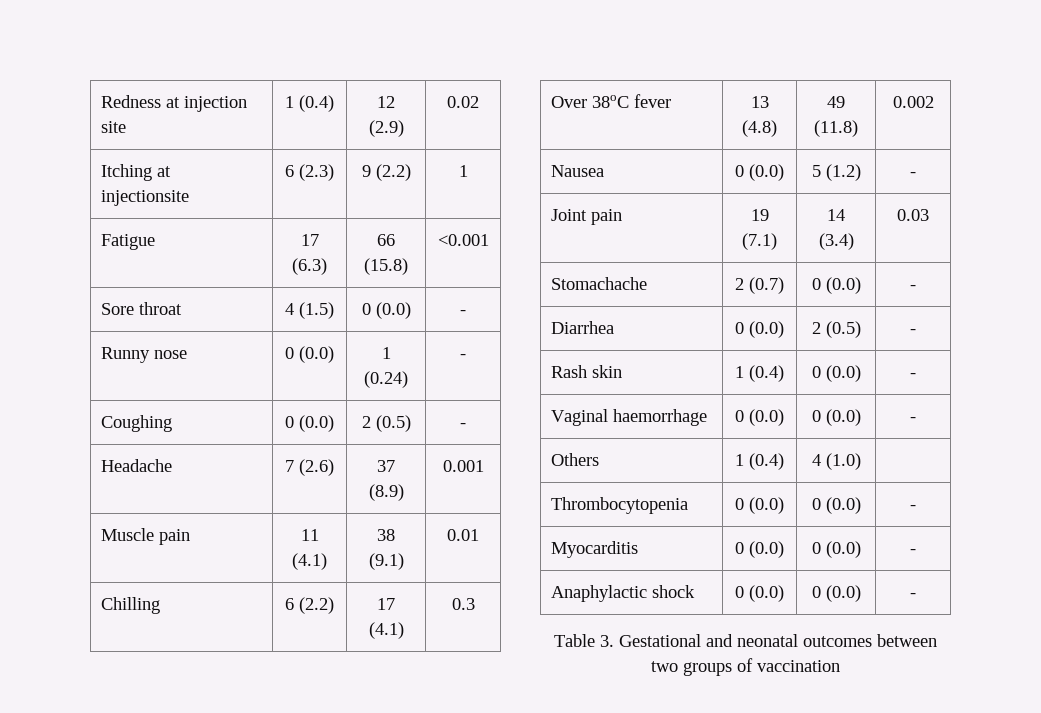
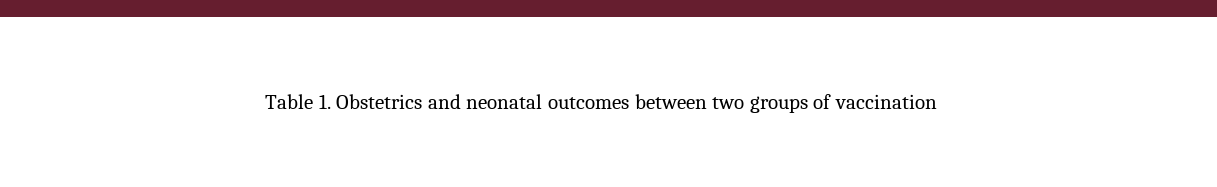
[101,95,248,112] [101,121,127,133] [285,95,334,112] [377,96,395,108] [368,120,404,137] [447,96,479,108] [101,164,172,181] [101,190,190,206] [285,164,334,181] [361,164,411,181] [458,165,468,177] [101,234,156,250] [300,234,319,246] [292,258,327,275] [377,234,395,246] [364,258,408,275] [437,234,489,246] [101,302,183,315] [285,302,334,319] [361,302,411,319] [460,310,466,315] [101,347,188,363] [285,346,334,363] [381,347,391,359] [364,371,408,388] [460,354,466,359] [101,415,173,432] [285,415,334,432] [361,415,411,432] [460,423,466,428] [101,459,173,472] [285,459,334,476] [377,460,395,472] [368,484,404,501] [442,460,484,472] [101,528,191,545] [300,529,319,541] [292,553,327,570] [377,529,395,541] [368,553,404,570] [447,529,479,541] [101,597,161,614] [285,597,334,614] [377,598,395,610] [368,622,404,639] [451,598,475,610] [551,94,672,108] [750,96,769,108] [742,120,777,137] [827,96,845,108] [814,120,858,137] [892,96,934,108] [551,165,605,177] [735,164,784,181] [811,164,861,181] [910,172,916,177] [551,209,623,225] [750,209,769,221] [742,233,777,250] [827,209,845,221] [818,233,854,250] [897,209,929,221] [551,277,648,290] [735,277,784,294] [811,277,861,294] [910,285,916,290] [551,321,615,334] [735,321,784,338] [811,321,861,338] [910,329,916,334] [551,365,623,378] [735,365,784,382] [811,365,861,382] [910,373,916,378] [551,409,708,426] [735,409,784,426] [811,409,861,426] [910,417,916,422] [551,453,600,466] [735,453,784,470] [811,453,861,470] [551,497,689,514] [735,497,784,514] [811,497,861,514] [910,505,916,510] [551,541,639,558] [735,541,784,558] [811,541,861,558] [910,549,916,554] [551,585,696,602] [735,585,784,602] [811,585,861,602] [910,593,916,598] [554,634,701,647] Redness at injection site | 1 (0.4) | 12 (2.9) | 0.02 // Itching at injectionsite | 6 (2.3) | 9 (2.2) | 1 // Fatigue | 17 (6.3) | 66 (15.8) | <0.001 // Sore throat | 4 (1.5) | 0 (0.0) | - // Runny nose | 0 (0.0) | 1 (0.24) | - // Coughing | 0 (0.0) | 2 (0.5) | - // Headache | 7 (2.6) | 37 (8.9) | 0.001 // Muscle pain | 11 (4.1) | 38 (9.1) | 0.01 // Chilling | 6 (2.2) | 17 (4.1) | 0.3 // Over 38oC fever | 13 (4.8) | 49 (11.8) | 0.002 // Nausea | 0 (0.0) | 5 (1.2) | - // Joint pain | 19 (7.1) | 14 (3.4) | 0.03 // Stomachache | 2 (0.7) | 0 (0.0) | - // Diarrhea | 0 (0.0) | 2 (0.5) | - // Rash skin | 1 (0.4) | 0 (0.0) | - // Vaginal haemorrhage | 0 (0.0) | 0 (0.0) | - // Others | 1 (0.4) | 4 (1.0) | // Thrombocytopenia | 0 (0.0) | 0 (0.0) | - // Myocarditis | 0 (0.0) | 0 (0.0) | - // Anaphylactic shock | 0 (0.0) | 0 (0.0) | - // Table 3. Gestational -> [265,94,423,109] Table 1. Obstetrics

